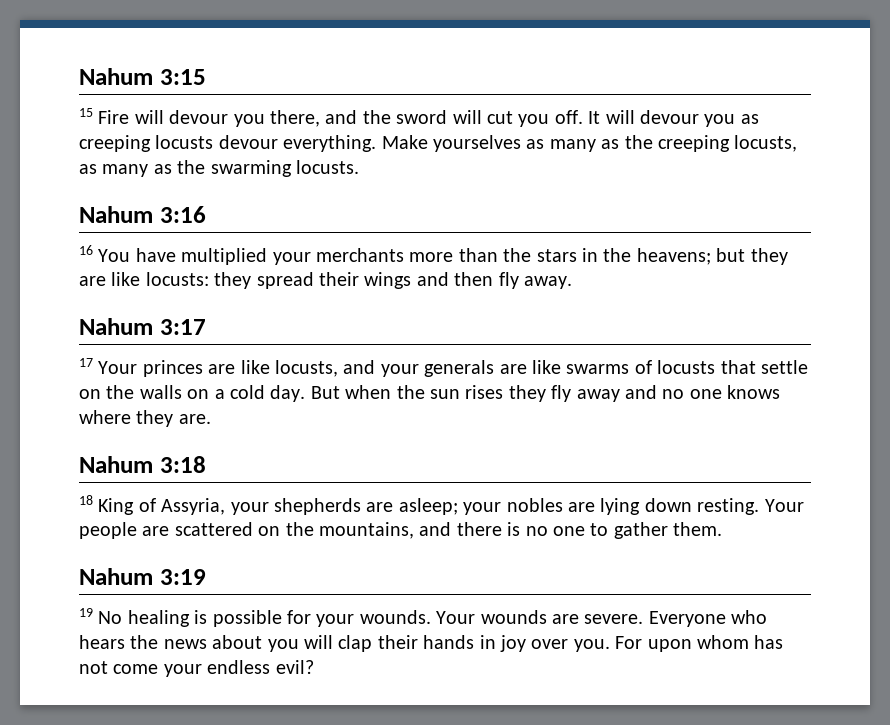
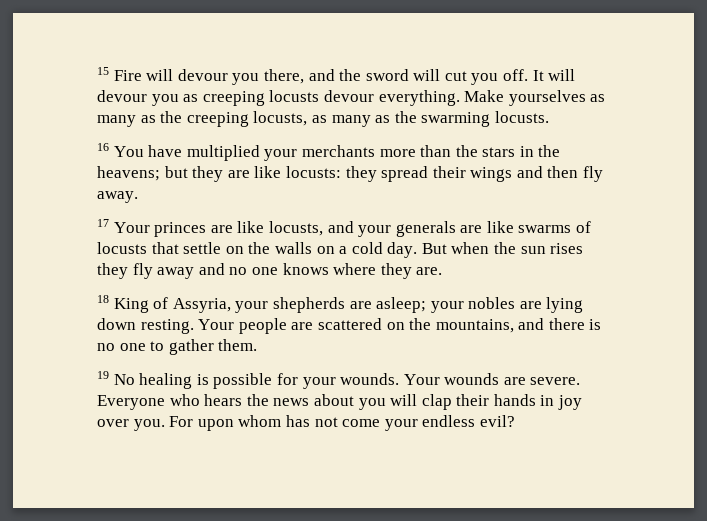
[79,68,206,85] Nahum 3:15 // -> (97, 71) none
[79,206,206,223] // Nahum 3:16 -> (549, 117) none
[79,318,206,335] // Nahum 3:17 -> (138, 197) none
[79,456,206,473] // Nahum 3:18 -> (443, 271) none
[79,568,206,585] // Nahum 3:19 -> (258, 345) none

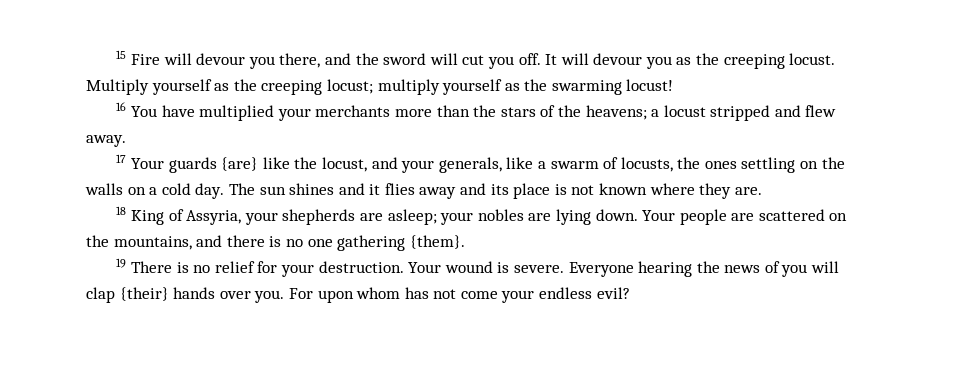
[202,90,606,106] [97,111,371,127] creeping locusts devour everything. Make yourselves as many as the creeping locusts, as many -> [696,53,836,69] [86,79,503,95] the creeping locust. Multiply yourself as the creeping locust; multiply yourself
[494,111,549,123] locusts. -> [626,79,674,91] locust!
[519,146,534,157] in -> [540,105,556,117] of
[164,166,604,182] [97,191,138,203] [97,219,592,237] [97,242,222,254] but they are like locusts: they spread their wings and then fly away. // 17 Your princes are like locusts, and your generals are like swarms of locusts that settle -> [651,105,837,121] [86,135,126,147] [116,154,796,173] a locust stripped and flew away. // 17 Your guards {are} like the locust, and your generals, like a swarm of locusts, the ones settling
[421,242,584,254] [97,263,329,279] But when the sun rises they fly away and no one knows -> [228,183,648,199] The sun shines and it flies away and its place is not known
[97,318,194,334] down resting. -> [595,209,638,221] down.
[150,339,258,355] [97,371,581,389] [97,394,243,410] to gather them. // 19 No healing is possible for your wounds. Your wounds are severe. Everyone who hears -> [337,235,465,251] [116,258,693,277] gathering {them}. // 19 There is no relief for your destruction. Your wound is severe. Everyone hearing
[313,394,354,406] about -> [764,261,780,273] of
[456,394,583,410] their hands in joy -> [119,287,216,301] {their} hands

